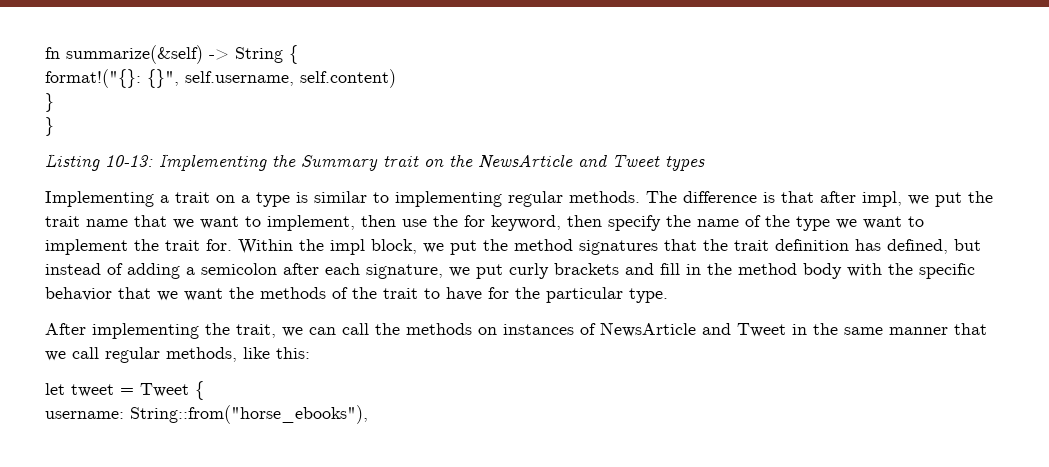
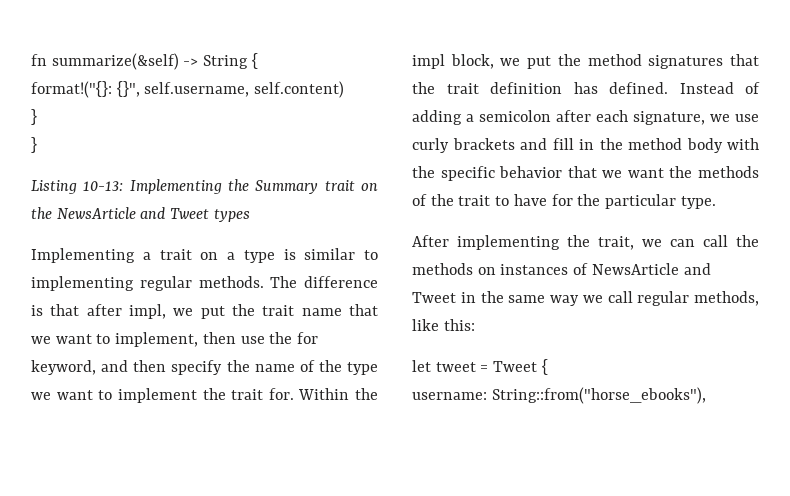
(561, 223) none -> [101,360,129,372] and
[887,239,981,254] [45,263,101,275] defined, but instead -> [609,82,734,94] defined. Instead
[476,264,503,279] put -> [735,114,759,122] use
[889,323,987,335] manner that -> [550,295,579,306] way

